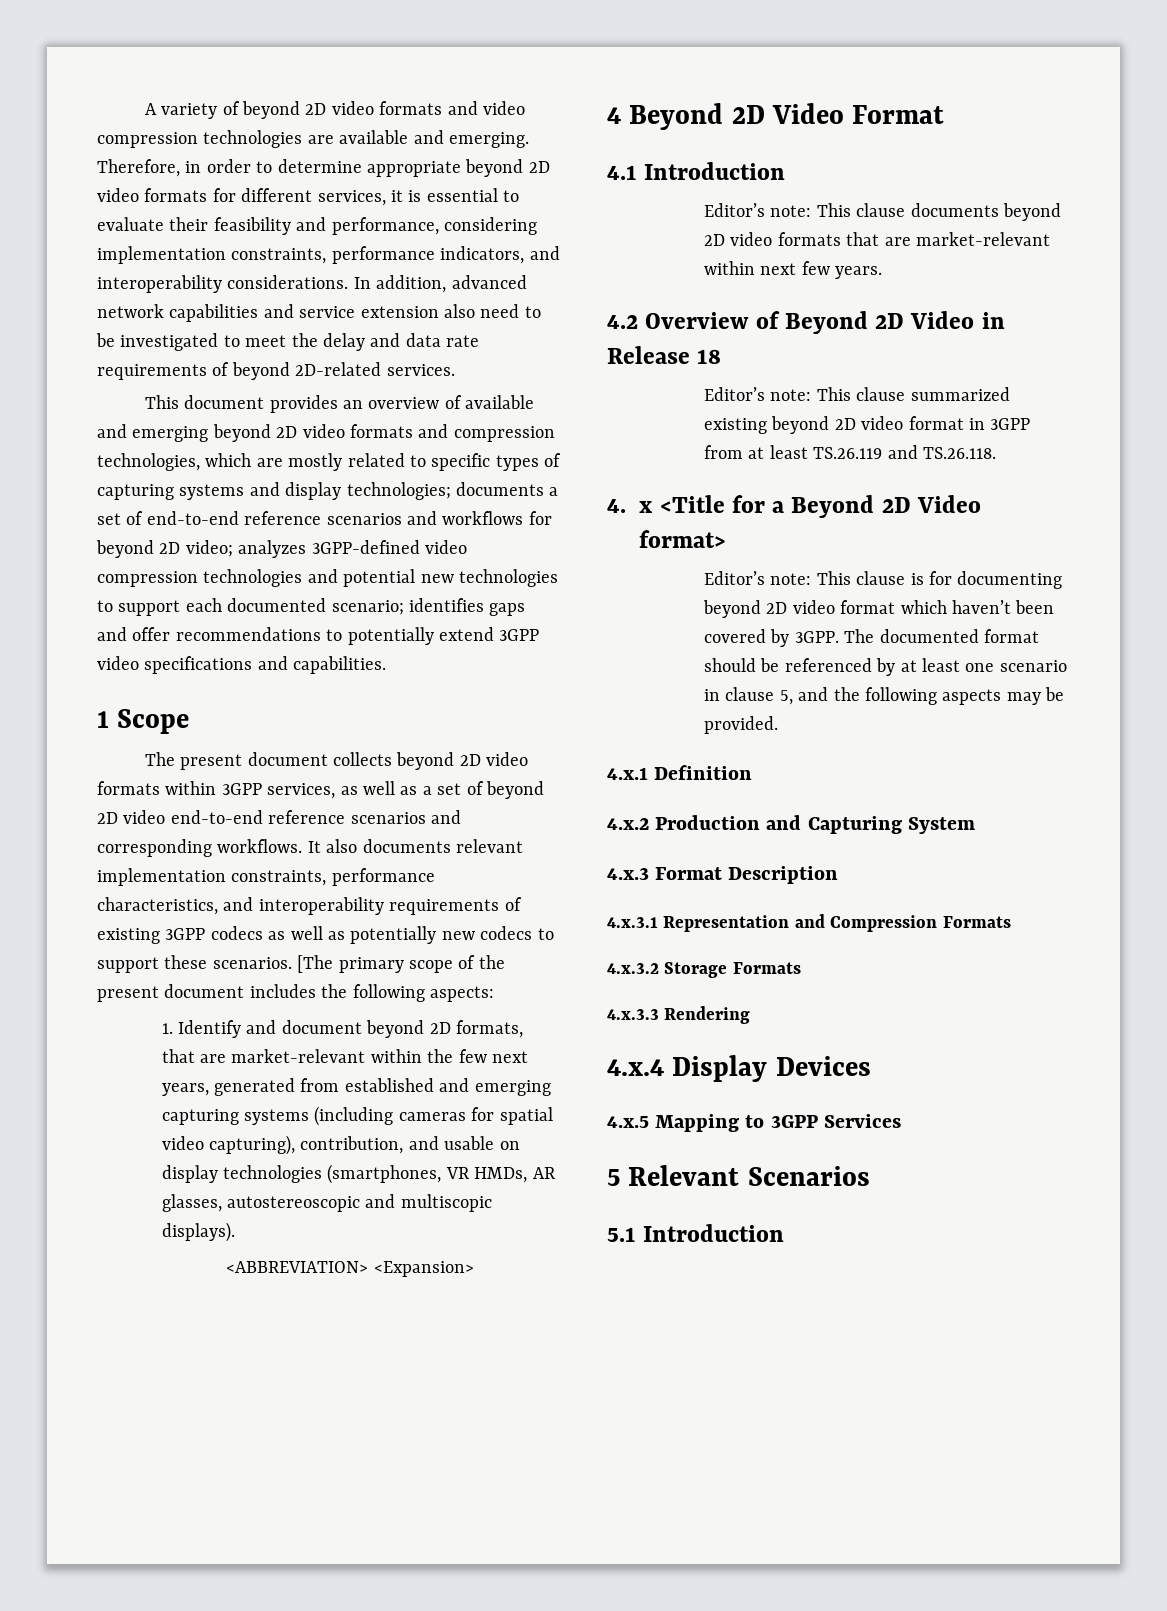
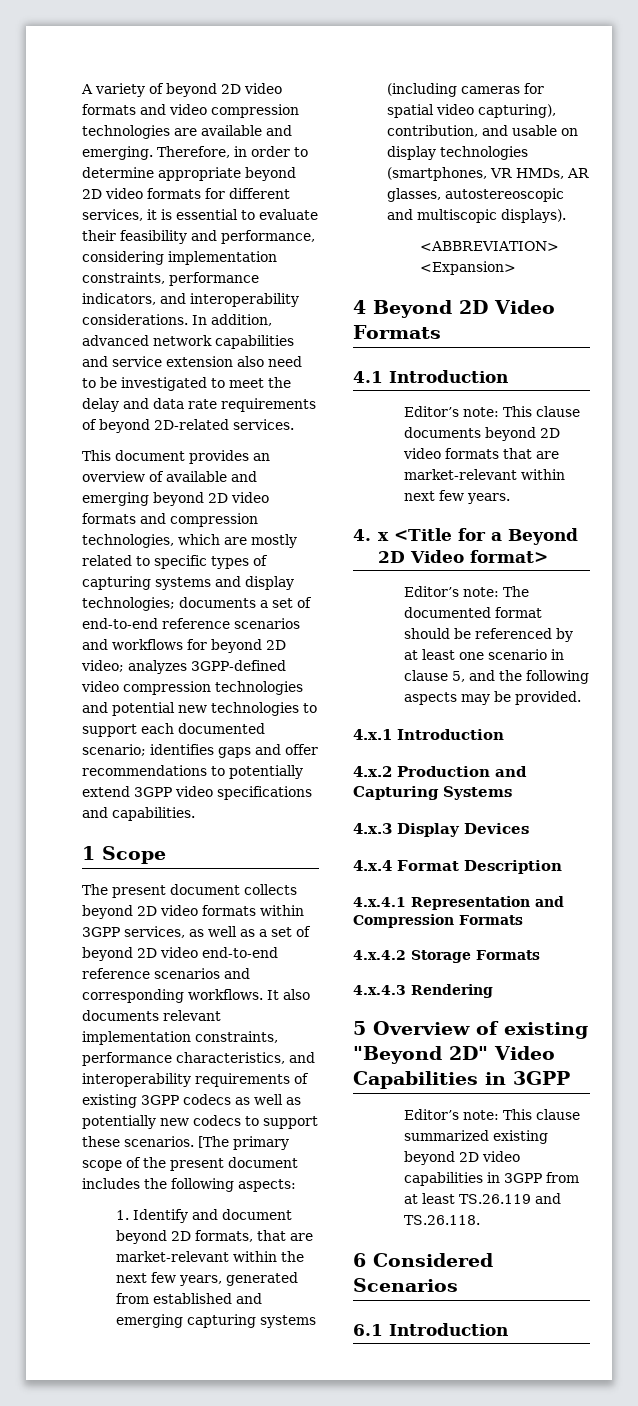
[458,1049,529,1063] few next -> [115,1272,176,1283] next few
[852,105,945,124] Format -> [353,325,441,339] Formats
[607,311,1005,334] [607,346,722,364] [703,387,1010,401] [703,416,1031,434] [703,445,996,459] // 4.2 Overview of Beyond 2D Video in Release 18 // Editor’s note: This clause summarized existing beyond 2D video format in 3GPP from at least TS.26.119 and TS.26.118. -> (510, 498) none
[816,571,1063,589] [702,600,1055,618] [703,629,839,647] This clause is for documenting beyond 2D video format which haven’t been covered by 3GPP. -> (499, 592) none
[654,765,753,780] Definition -> [397,729,504,740] Introduction
[907,817,975,834] System -> [443,786,512,800] Systems
(649, 874) none -> [397,823,529,837] [353,860,392,871] Display Devices // 4.x.4
[607,917,658,928] 4.x.3.1 -> [353,897,406,907] 4.x.4.1
[607,963,659,974] 4.x.3.2 -> [353,950,406,960] 4.x.4.2
[607,1009,659,1020] 4.x.3.3 -> [353,985,406,995] 4.x.4.3
[607,1055,871,1082] [607,1114,901,1132] [607,1165,740,1186] 4.x.4 Display Devices // 4.x.5 Mapping to 3GPP Services // 5 Relevant -> [353,1021,588,1039] [353,1046,555,1064] [353,1071,570,1089] [403,1109,580,1120] [403,1130,548,1144] [403,1151,520,1165] [403,1172,579,1186] [403,1193,561,1204] [403,1215,480,1225] [353,1253,493,1267] 5 Overview of existing "Beyond 2D" Video Capabilities in 3GPP // Editor’s note: This clause summarized existing beyond 2D video capabilities in 3GPP from at least TS.26.119 and TS.26.118. // 6 Considered
[607,1227,636,1242] 5.1 -> [353,1324,383,1336] 6.1

